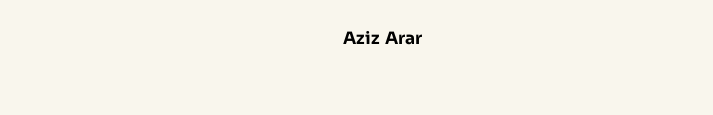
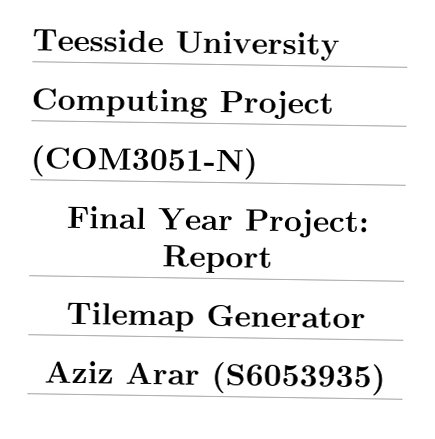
(343, 37) none -> [32,28,340,61] [31,87,334,120] [30,145,259,180] [65,205,370,239] [161,245,273,274] [66,301,366,332] Teesside University // Computing Project // (COM3051-N) // Final Year Project: Report // Tilemap Generator //
(422, 38) none -> [211,361,386,396] (S6053935)

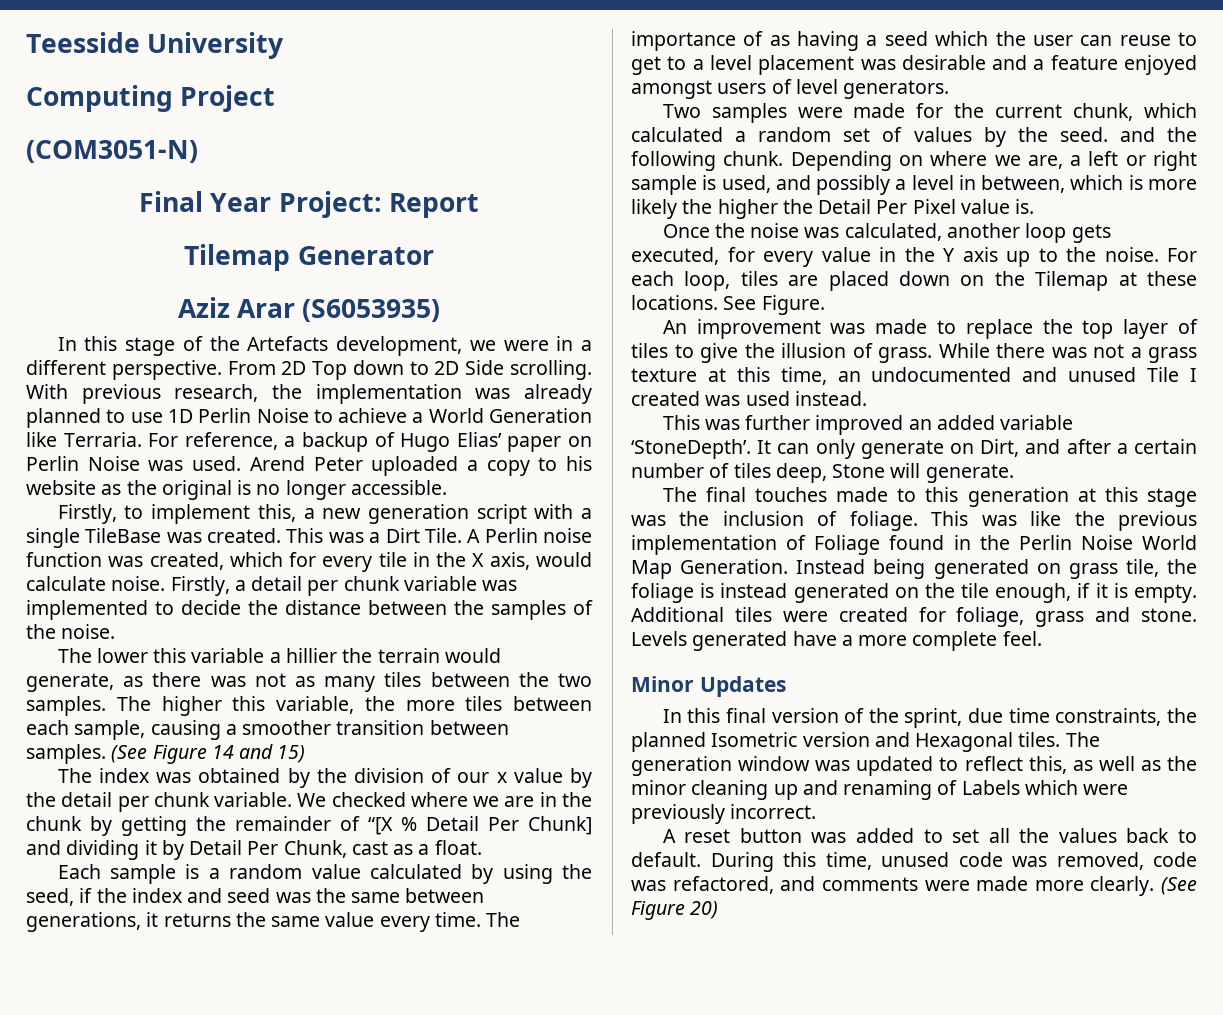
(386, 378) none -> [57,336,592,356] [26,360,592,380] [26,384,592,404] [26,408,592,428] [26,432,593,452] [26,456,592,476] [26,480,447,500] [57,504,592,524] [26,528,593,548] [26,552,592,572] [26,576,518,596] [26,600,593,620] [26,624,116,639] [57,648,501,663] [26,672,592,692] [26,696,592,716] [26,720,509,740] [26,744,306,764] [57,768,592,788] [26,792,592,812] [26,816,592,836] [26,840,482,860] [57,864,592,884] [26,888,485,906] [26,912,521,932] [631,31,1197,51] [631,55,1197,75] [631,79,950,99] [662,103,1197,123] [631,127,1197,147] [631,151,1197,171] [631,175,1197,195] [631,199,1035,219] [662,223,1111,243] [631,247,1197,267] [631,271,1197,291] [631,295,825,315] [662,319,1198,339] [631,343,1197,363] [631,367,1197,385] [631,391,867,406] [662,415,1074,435] [631,439,1197,459] [631,463,1014,483] [662,487,1197,507] [631,511,1197,531] [631,535,1197,555] [631,559,1197,579] [631,583,1197,603] [631,607,1197,627] [631,631,1042,651] [631,676,786,697] [662,708,1197,728] [631,732,1100,752] [631,756,1197,776] [631,780,1129,800] [631,804,817,824] [662,828,1197,843] [631,852,1197,872] [631,876,1197,896] [631,901,719,920] // In this stage of the Artefacts development, we were in a different perspective. From 2D Top down to 2D Side scrolling. With previous research, the implementation was already planned to use 1D Perlin Noise to achieve a World Generation like Terraria. For reference, a backup of Hugo Elias’ paper on Perlin Noise was used. Arend Peter uploaded a copy to his website as the original is no longer accessible. // Firstly, to implement this, a new generation script with a single TileBase was created. This was a Dirt Tile. A Perlin noise function was created, which for every tile in the X axis, would calculate noise. Firstly, a detail per chunk variable was implemented to decide the distance between the samples of the noise. // The lower this variable a hillier the terrain would generate, as there was not as many tiles between the two samples. The higher this variable, the more tiles between each sample, causing a smoother transition between samples. (See Figure 14 and 15) // The index was obtained by the division of our x value by the detail per chunk variable. We checked where we are in the chunk by getting the remainder of “[X % Detail Per Chunk] and dividing it by Detail Per Chunk, cast as a float. // Each sample is a random value calculated by using the seed, if the index and seed was the same between generations, it returns the same value every time. The importance of as having a seed which the user can reuse to get to a level placement was desirable and a feature enjoyed amongst users of level generators. // Two samples were made for the current chunk, which calculated a random set of values by the seed. and the following chunk. Depending on where we are, a left or right sample is used, and possibly a level in between, which is more likely the higher the Detail Per Pixel value is. // Once the noise was calculated, another loop gets executed, for every value in the Y axis up to the noise. For each loop, tiles are placed down on the Tilemap at these locations. See Figure. // An improvement was made to replace the top layer of tiles to give the illusion of grass. While there was not a grass texture at this time, an undocumented and unused Tile I created was used instead. // This was further improved an added variable ‘StoneDepth’. It can only generate on Dirt, and after a certain number of tiles deep, Stone will generate. // The final touches made to this generation at this stage was the inclusion of foliage. This was like the previous implementation of Foliage found in the Perlin Noise World Map Generation. Instead being generated on grass tile, the foliage is instead generated on the tile enough, if it is empty. Additional tiles were created for foliage, grass and stone. Levels generated have a more complete feel. // Minor Updates // In this final version of the sprint, due time constraints, the planned Isometric version and Hexagonal tiles. The generation window was updated to reflect this, as well as the minor cleaning up and renaming of Labels which were previously incorrect. // A reset button was added to set all the values back to default. During this time, unused code was removed, code was refactored, and comments were made more clearly. (See Figure 20)

